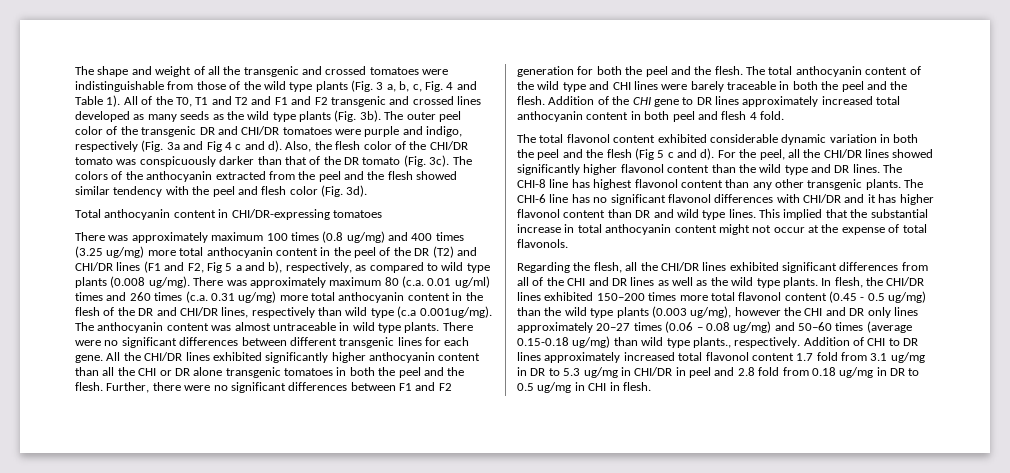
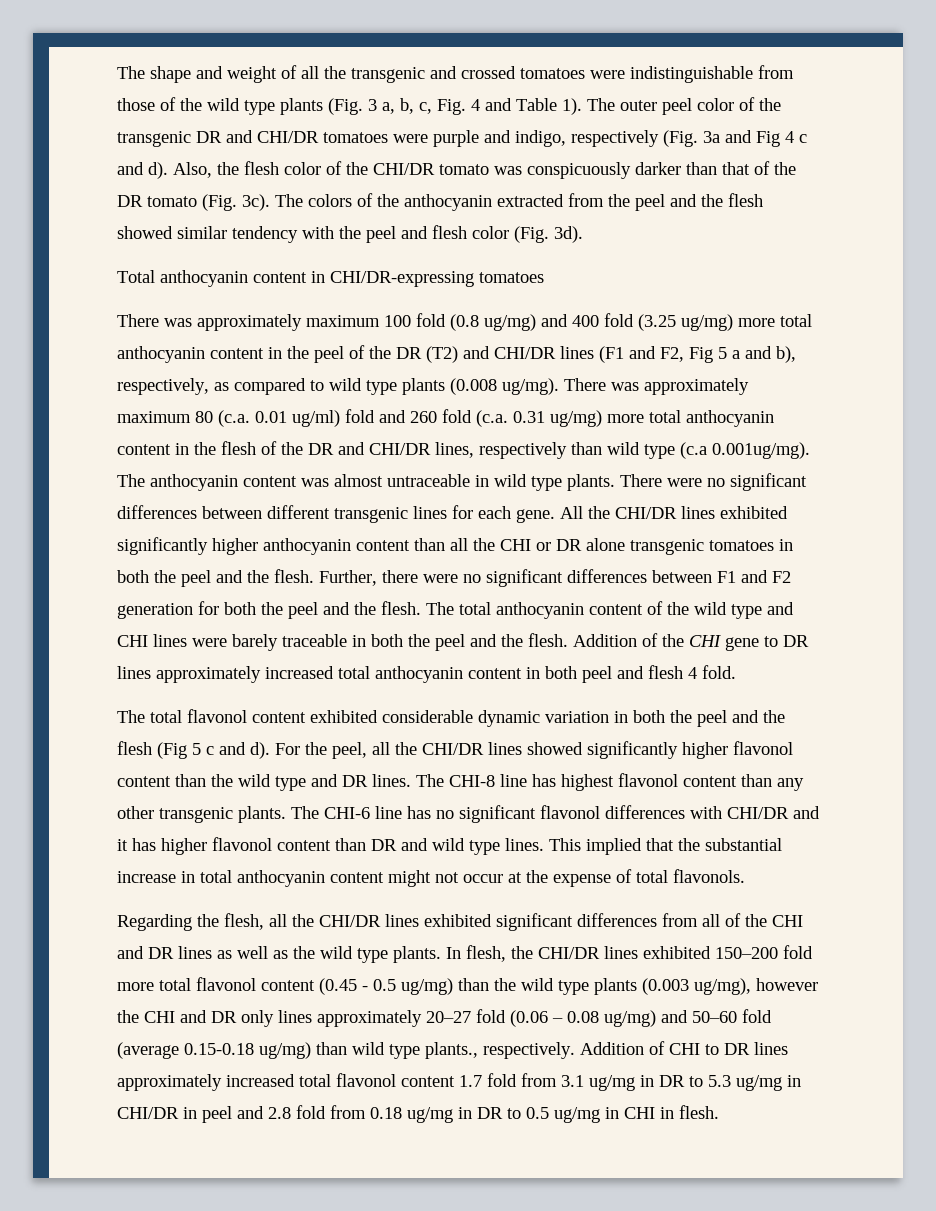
[123,96,481,107] [75,110,381,122] All of the T0, T1 and T2 and F1 and F2 transgenic and crossed lines developed as many seeds as the wild type plants (Fig. 3b). -> (582, 106) none
[290,232,319,241] times -> [416,313,446,327] fold
[435,232,464,241] times -> [604,313,634,327] fold
[75,292,103,301] times -> [345,409,375,423] fold
[154,292,183,301] times -> [442,409,472,423] fold
[648,292,677,301] times -> [783,945,813,959] fold
[633,322,662,331] times -> [476,1009,506,1023] fold
[835,322,864,331] times -> [742,1009,772,1023] fold

